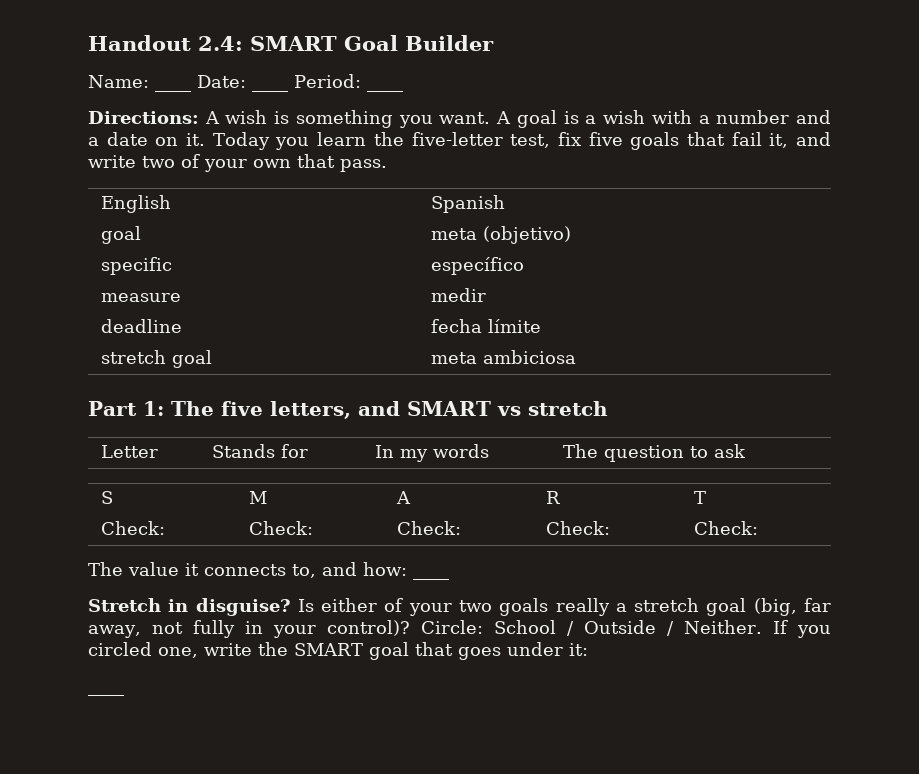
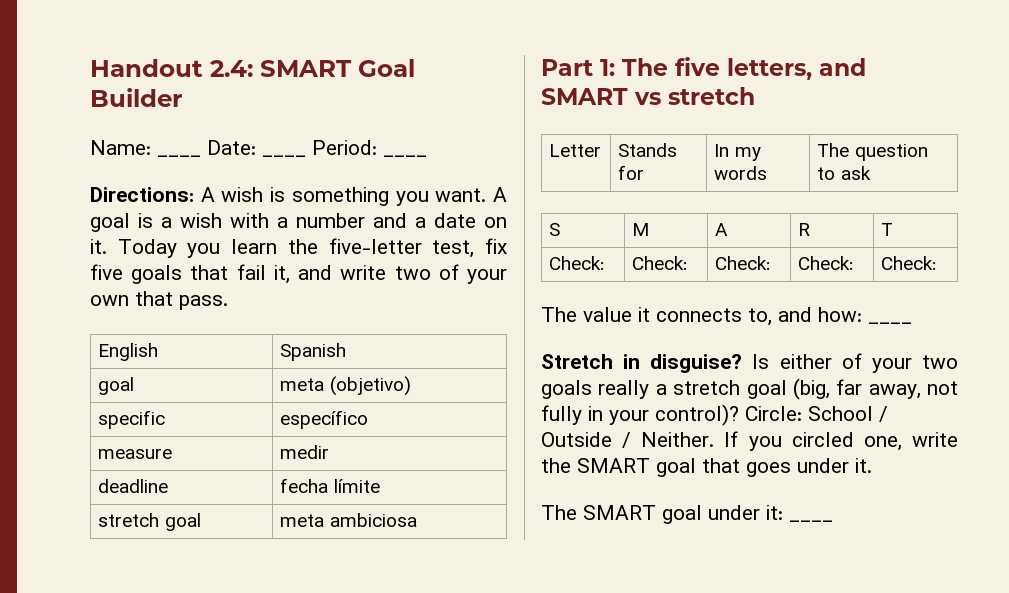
(563, 649) none -> [855,458,872,473] [541,505,760,524] it. // The SMART goal under
(588, 649) // -> (783, 512) none

